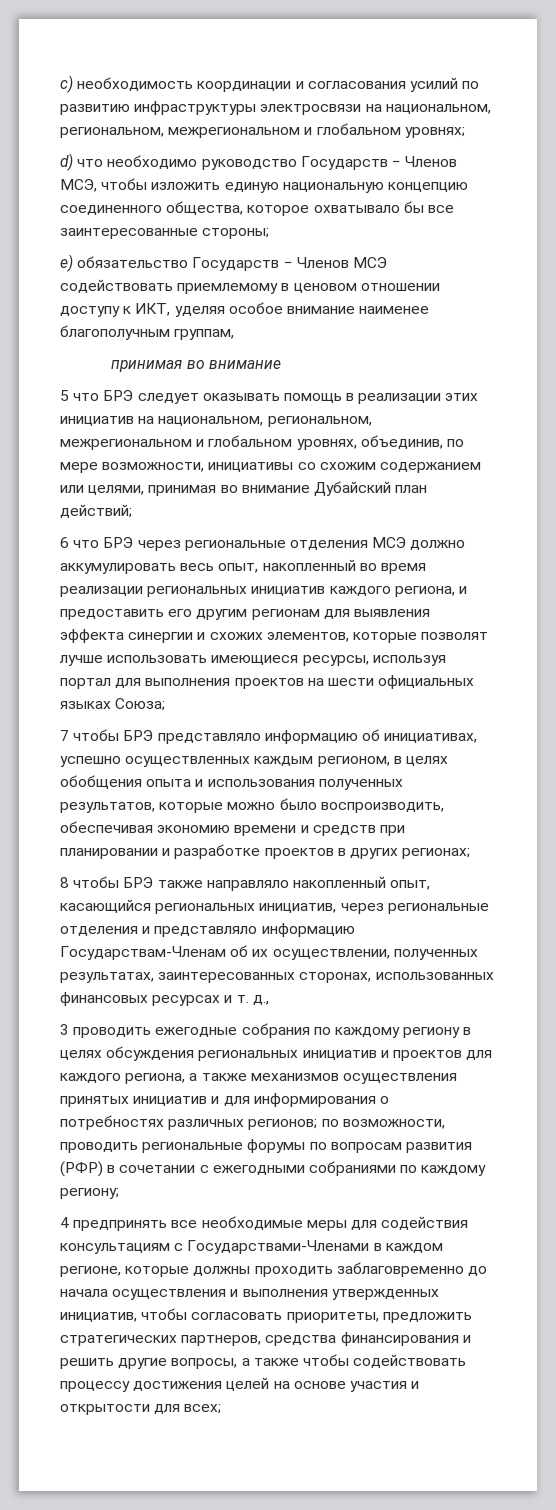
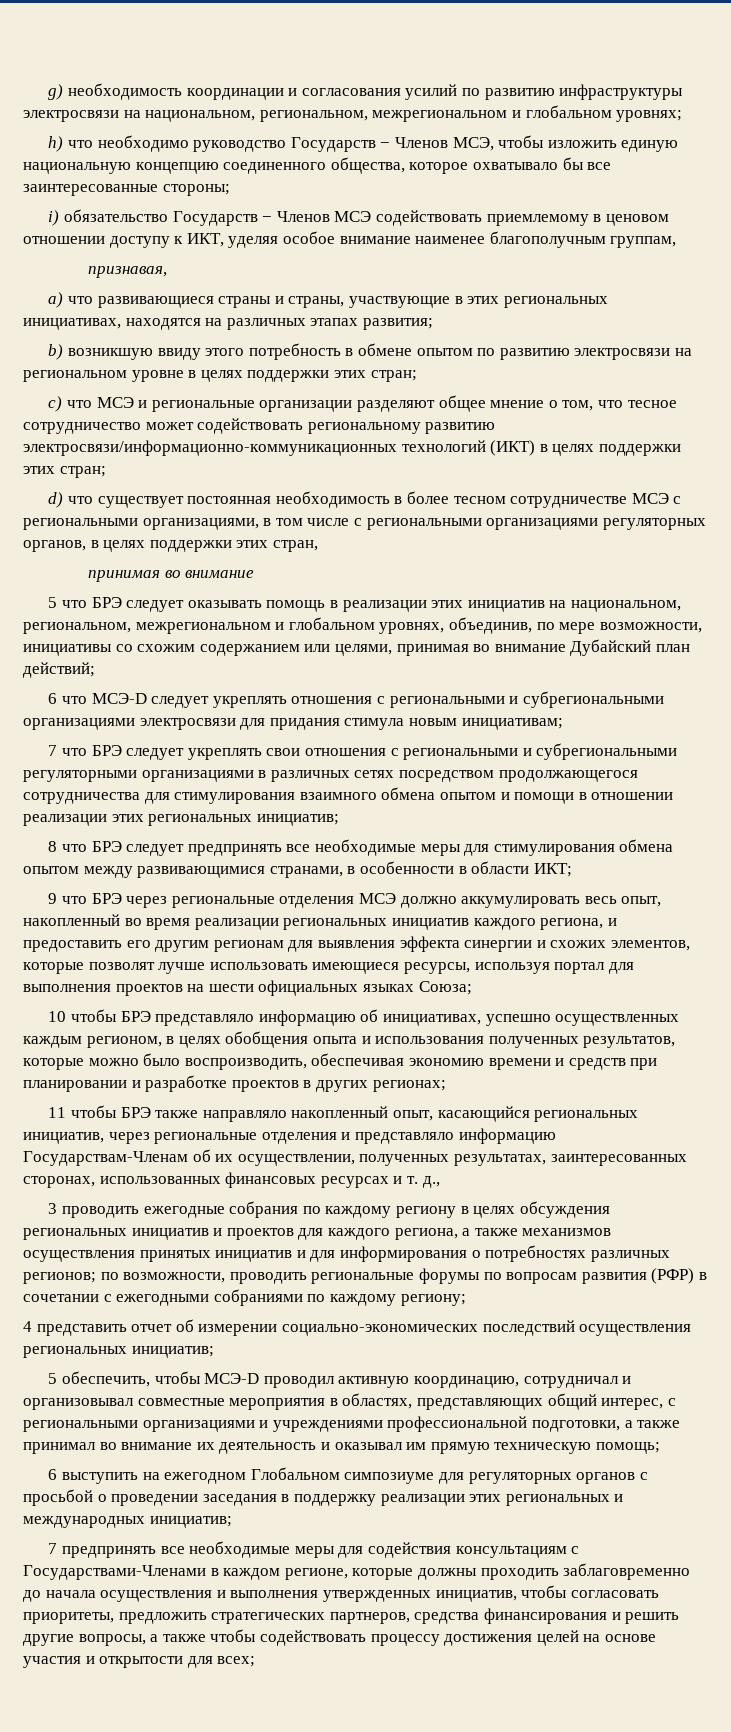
[60,75,73,93] с) -> [48,84,64,100] g)
[60,153,73,171] d) -> [48,136,64,152] h)
[60,254,73,272] e) -> [48,210,60,226] i)
(235, 334) none -> [88,266,168,278] [48,292,608,308] [23,318,433,330] [48,343,692,360] [23,370,417,382] [48,395,677,412] [23,418,496,434] [23,440,681,456] [23,466,106,478] [48,491,682,508] [23,518,706,530] [23,540,318,552] // признавая, // а) что развивающиеся страны и страны, участвующие в этих региональных инициативах, находятся на различных этапах развития; // b) возникшую ввиду этого потребность в обмене опытом по развитию электросвязи на региональном уровне в целях поддержки этих стран; // с) что МСЭ и региональные организации разделяют общее мнение о том, что тесное сотрудничество может содействовать региональному развитию электросвязи/информационно-коммуникационных технологий (ИКТ) в целях поддержки этих стран; // d) что существует постоянная необходимость в более тесном сотрудничестве МСЭ с региональными организациями, в том числе с региональными организациями регуляторных органов, в целях поддержки этих стран,
(100, 544) none -> [91,691,664,708] [23,718,563,730] [48,743,678,760] [23,770,638,782] [23,787,674,804] [23,814,339,826] [48,839,674,856] [23,861,572,878] [48,893,88,904] МСЭ-D следует укреплять отношения с региональными и субрегиональными организациями электросвязи для придания стимула новым инициативам; // 7 что БРЭ следует укреплять свои отношения с региональными и субрегиональными регуляторными организациями в различных сетях посредством продолжающегося сотрудничества для стимулирования взаимного обмена опытом и помощи в отношении реализации этих региональных инициатив; // 8 что БРЭ следует предпринять все необходимые меры для стимулирования обмена опытом между развивающимися странами, в особенности в области ИКТ; // 9 что
[60,730,69,741] 7 -> [48,1011,67,1022] 10
[60,877,69,888] 8 -> [48,1107,67,1118] 11
(69, 1222) none -> [36,1319,692,1336] [23,1346,214,1358] [48,1371,632,1388] [23,1393,676,1410] [23,1416,681,1432] [23,1442,660,1454] [48,1467,648,1484] [23,1489,624,1506] [23,1516,232,1528] [48,1543,58,1554] представить отчет об измерении социально-экономических последствий осуществления региональных инициатив; // 5 обеспечить, чтобы МСЭ-D проводил активную координацию, сотрудничал и организовывал совместные мероприятия в областях, представляющих общий интерес, с региональными организациями и учреждениями профессиональной подготовки, а также принимал во внимание их деятельность и оказывал им прямую техническую помощь; // 6 выступить на ежегодном Глобальном симпозиуме для регуляторных органов с просьбой о проведении заседания в поддержку реализации этих региональных и международных инициатив; // 7

